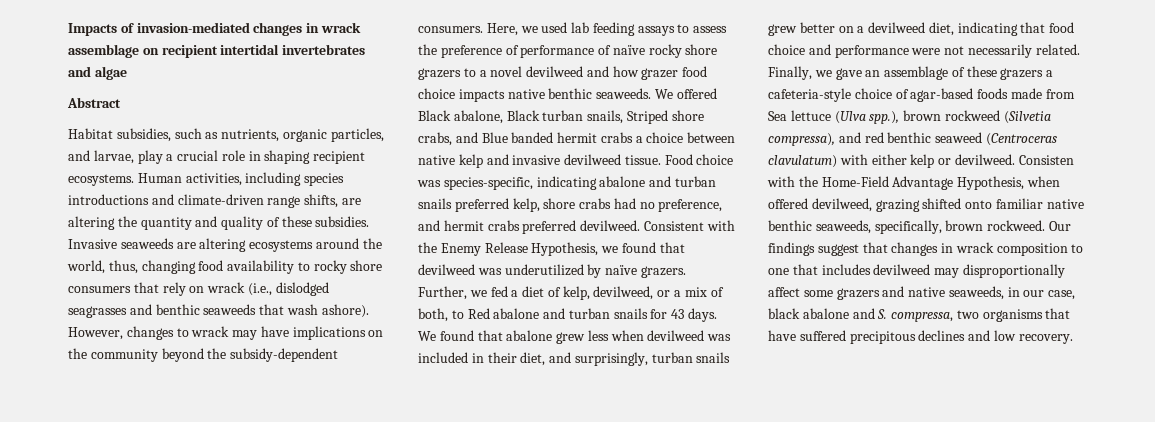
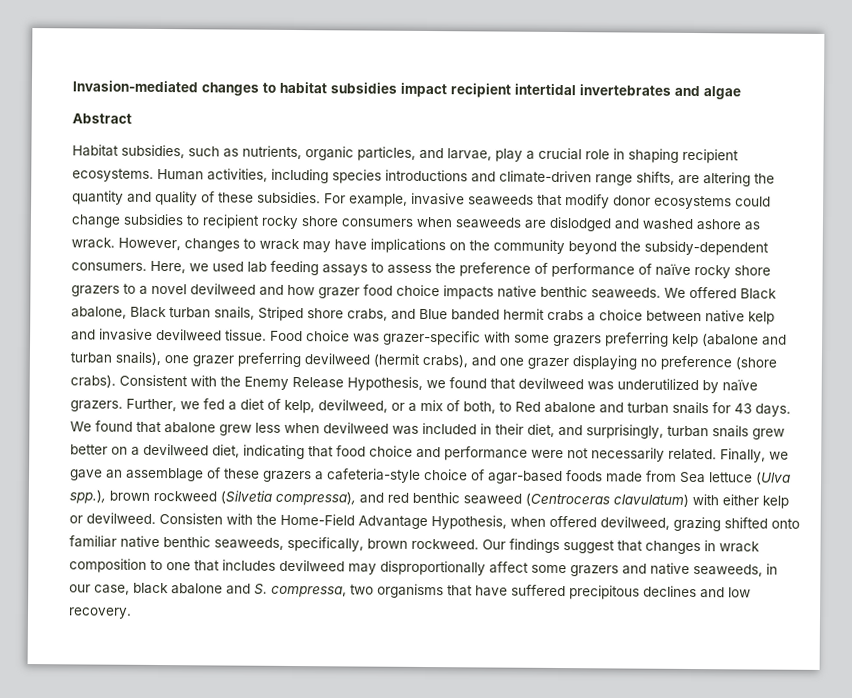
[68,22,361,36] [68,44,159,58] Impacts of invasion-mediated changes in wrack assemblage on -> [72,80,447,98] Invasion-mediated changes to habitat subsidies impact
[68,238,382,252] [67,260,383,274] [68,282,329,296] [68,304,369,318] Invasive seaweeds are altering ecosystems around the world, thus, changing food availability to rocky shore consumers that rely on wrack (i.e., dislodged seagrasses and benthic seaweeds that wash ashore). -> [324,192,771,210] [71,213,760,232] [71,237,115,249] For example, invasive seaweeds that modify donor ecosystems could change subsidies to recipient rocky shore consumers when seaweeds are dislodged and washed ashore as wrack.
[443,176,716,190] [418,198,723,212] [418,220,641,234] species-specific, indicating abalone and turban snails preferred kelp, shore crabs had no preference, and hermit crabs preferred devilweed. -> [383,330,787,348] [70,351,777,371] [70,374,116,388] grazer-specific with some grazers preferring kelp (abalone and turban snails), one grazer preferring devilweed (hermit crabs), and one grazer displaying no preference (shore crabs).

